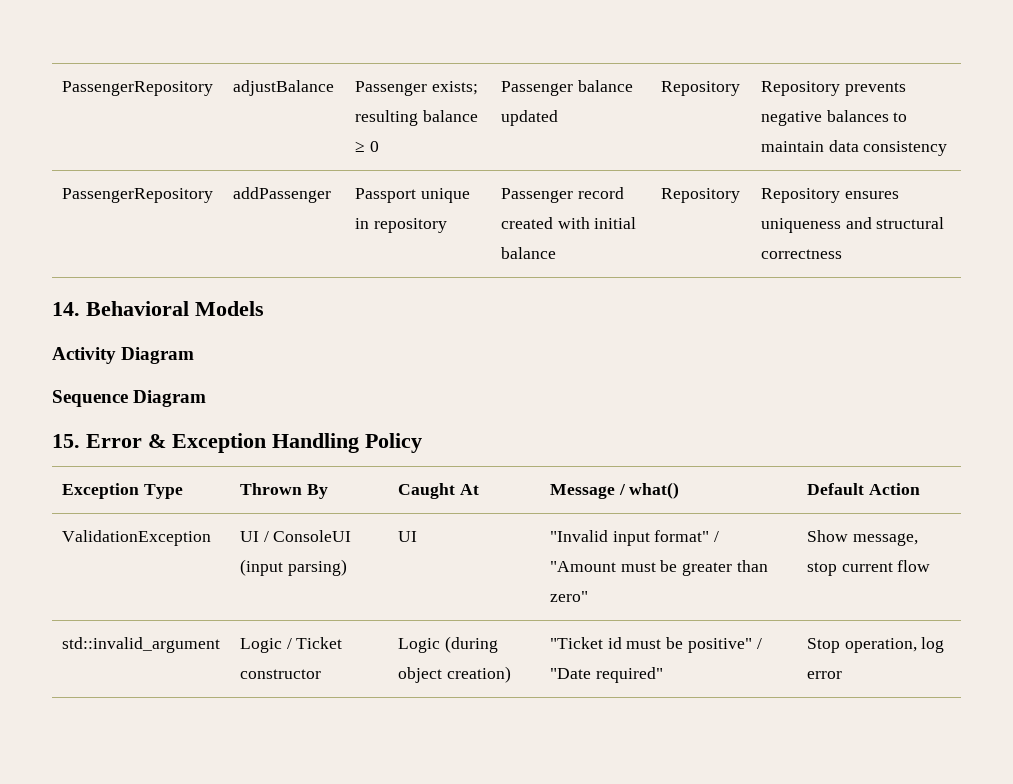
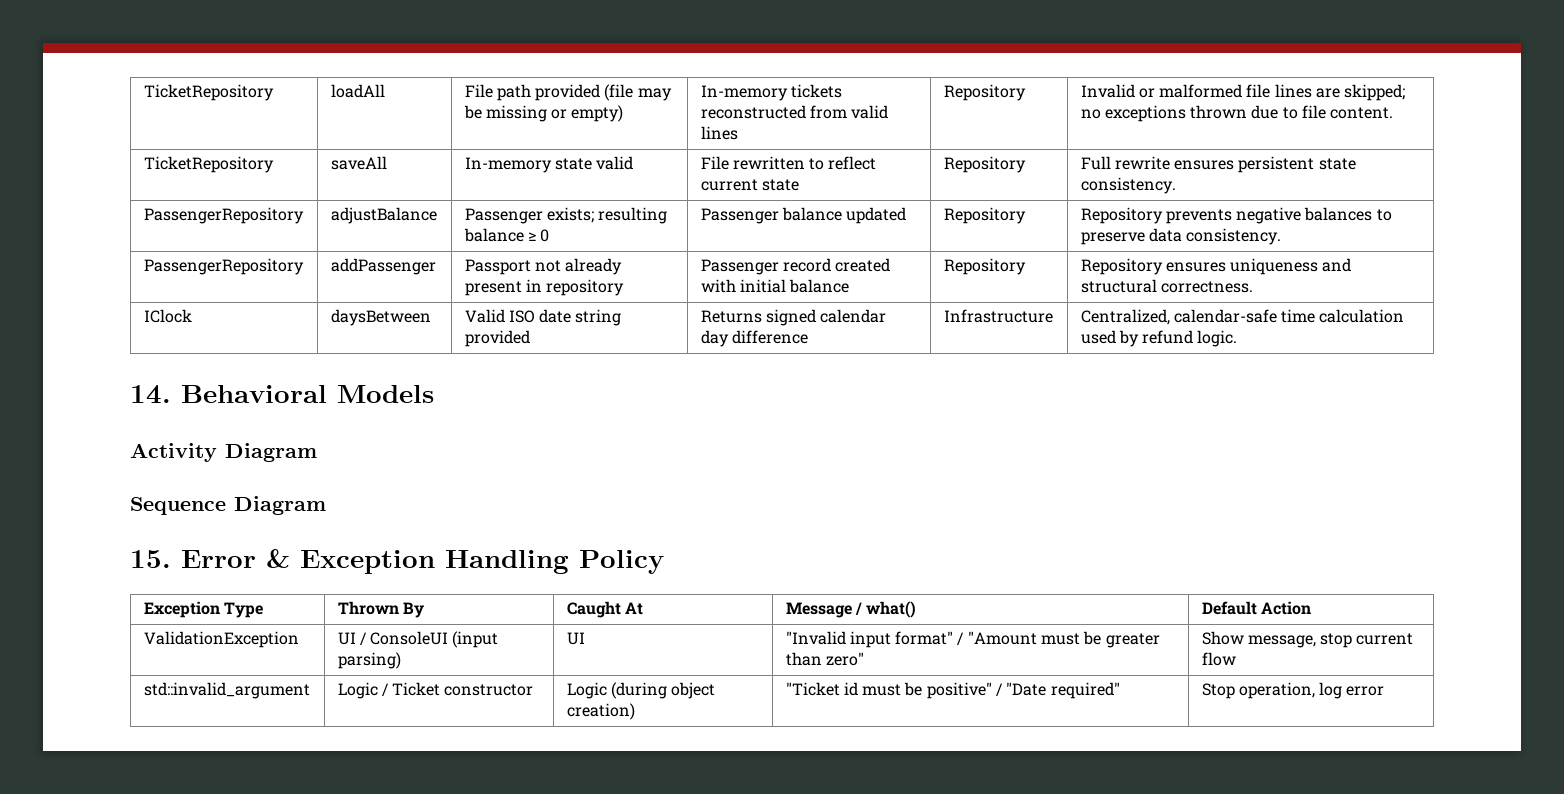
(61, 88) none -> [143,84,274,101] [330,84,385,98] [464,84,672,101] [463,105,624,122] [700,84,842,101] [700,105,889,119] [700,126,738,140] [943,84,1026,101] [1080,84,1406,101] [1080,105,1394,122] [143,156,274,173] [330,156,387,170] [464,156,634,173] [700,156,877,170] [700,179,799,191] [943,156,1026,173] [1080,156,1356,173] [1080,177,1176,194] TicketRepository | loadAll | File path provided (file may be missing or empty) | In-memory tickets reconstructed from valid lines | Repository | Invalid or malformed file lines are skipped; no exceptions thrown due to file content. // TicketRepository | saveAll | In-memory state valid | File rewritten to reflect current state | Repository | Full rewrite ensures persistent state consistency. //
[760,140,948,156] maintain data consistency -> [1080,228,1282,245] preserve data consistency.
[420,188,470,203] unique -> [534,258,623,275] [464,281,522,296] not already present
[760,249,842,259] correctness -> [1160,281,1253,293] [143,309,192,323] [330,309,431,326] [464,309,622,326] [464,330,530,347] [700,309,887,326] [700,330,808,347] [943,309,1053,323] [1080,309,1405,325] [1080,330,1238,347] correctness. // IClock | daysBetween | Valid ISO date string provided | Returns signed calendar day difference | Infrastructure | Centralized, calendar-safe time calculation used by refund logic.

